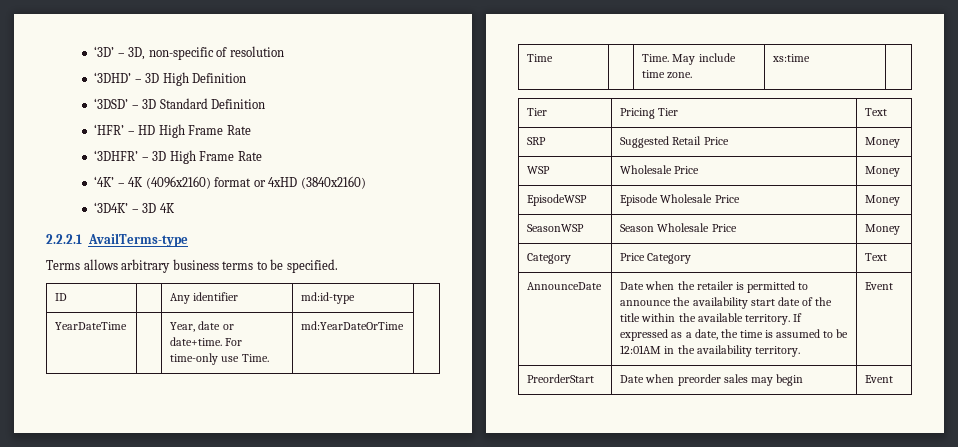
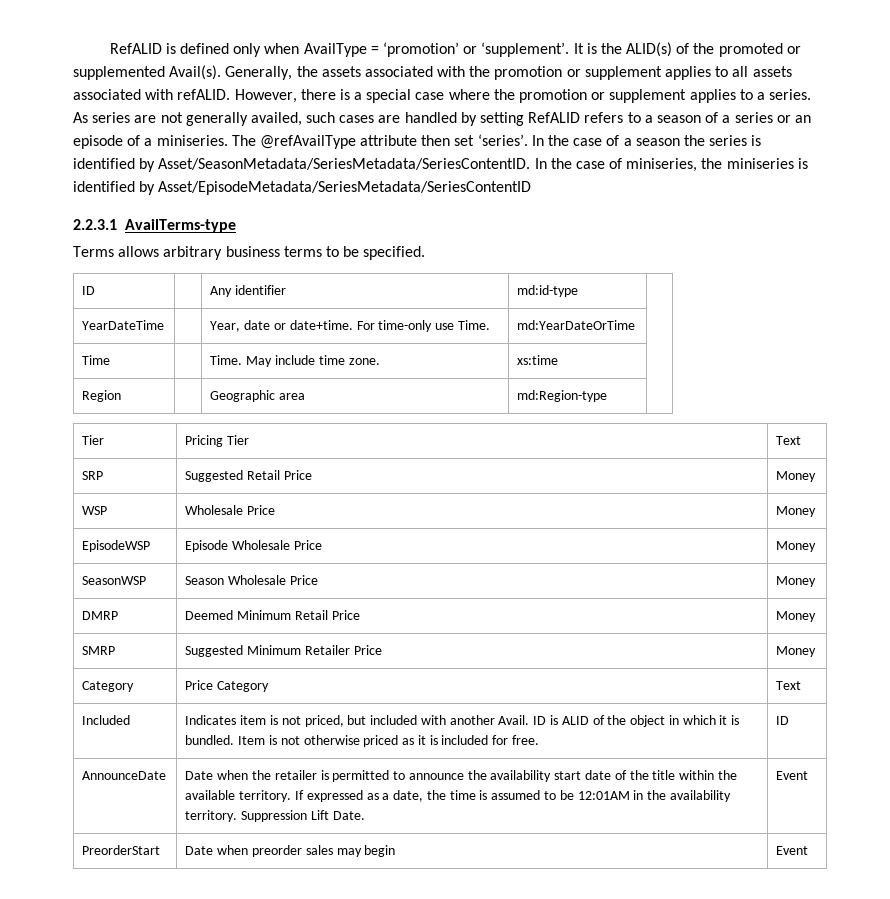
[94,46,284,60] [94,72,247,86] [94,98,266,109] [94,124,251,138] [94,150,262,164] [94,176,366,189] [94,202,175,213] [46,234,82,244] ‘3D’ – 3D, non-specific of resolution // ‘3DHD’ – 3D High Definition // ‘3DSD’ – 3D Standard Definition // ‘HFR’ – HD High Frame Rate // ‘3DHFR’ – 3D High Frame Rate // ‘4K’ – 4K (4096x2160) format or 4xHD (3840x2160) // ‘3D4K’ – 3D 4K // 2.2.2.1 -> [109,42,801,57] [73,65,792,80] [73,89,812,103] [73,112,811,126] [73,134,762,149] [73,158,808,172] [73,181,532,195] [73,219,117,230] RefALID is defined only when AvailType = ‘promotion’ or ‘supplement’. It is the ALID(s) of the promoted or supplemented Avail(s). Generally, the assets associated with the promotion or supplement applies to all assets associated with refALID. However, there is a special case where the promotion or supplement applies to a series. As series are not generally availed, such cases are handled by setting RefALID refers to a season of a series or an episode of a miniseries. The @refAvailType attribute then set ‘series’. In the case of a season the series is identified by Asset/SeasonMetadata/SeriesMetadata/SeriesContentID. In the case of miniseries, the miniseries is identified by Asset/EpisodeMetadata/SeriesMetadata/SeriesContentID // 2.2.3.1
(811, 58) none -> [82,390,122,402] [210,390,306,402] [517,390,608,402] // Region | | Geographic area | md:Region-type |
[527,253,572,264] [620,253,692,264] [865,253,888,261] Category | Price Category | Text -> [82,611,119,620] [185,610,360,620] [776,611,817,622] [82,646,116,655] [185,645,382,657] [776,646,817,657] [82,681,135,692] [185,680,270,692] [776,681,802,690] [82,715,131,725] [185,715,740,727] [185,735,539,747] [776,716,790,725] DMRP | Deemed Minimum Retail Price | Money // SMRP | Suggested Minimum Retailer Price | Money // Category | Price Category | Text // Included | Indicates item is not priced, but included with another Avail. ID is ALID of the object in which it is bundled. Item is not otherwise priced as it is included for free. | ID
(800, 351) none -> [241,810,365,822] Suppression Lift Date.

